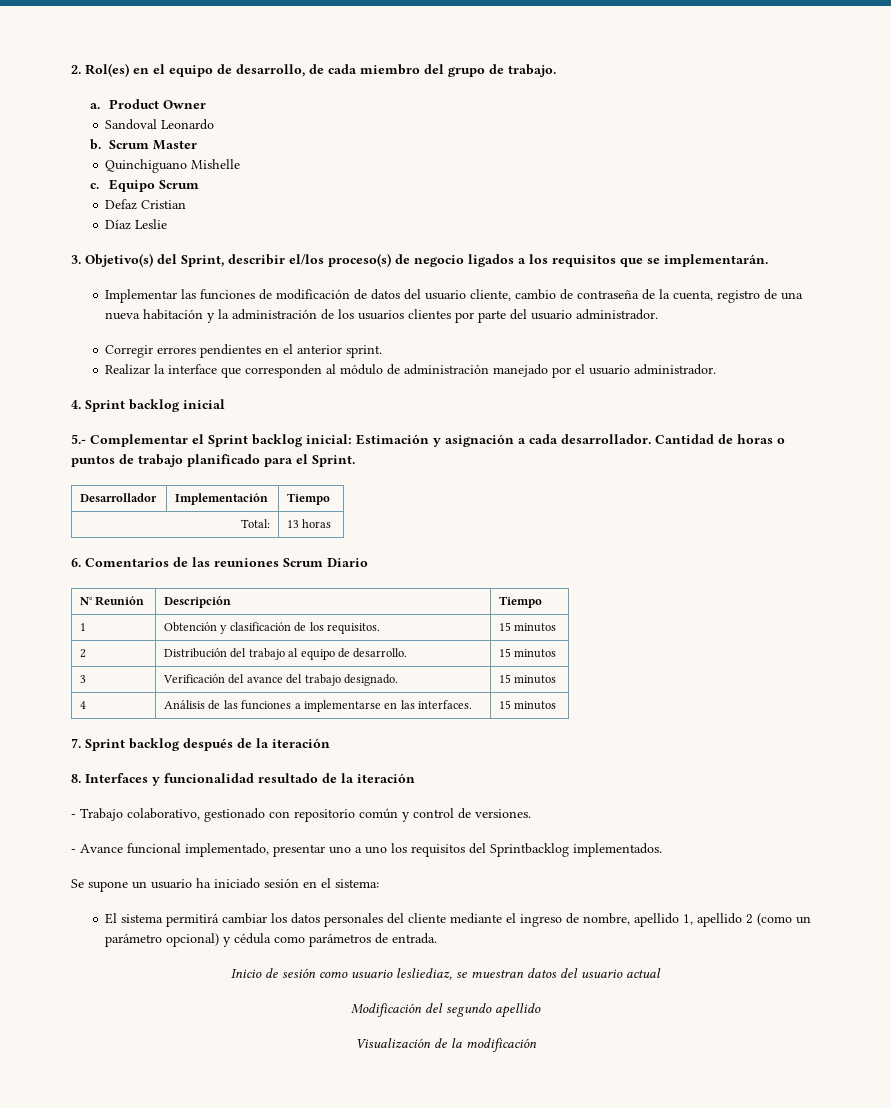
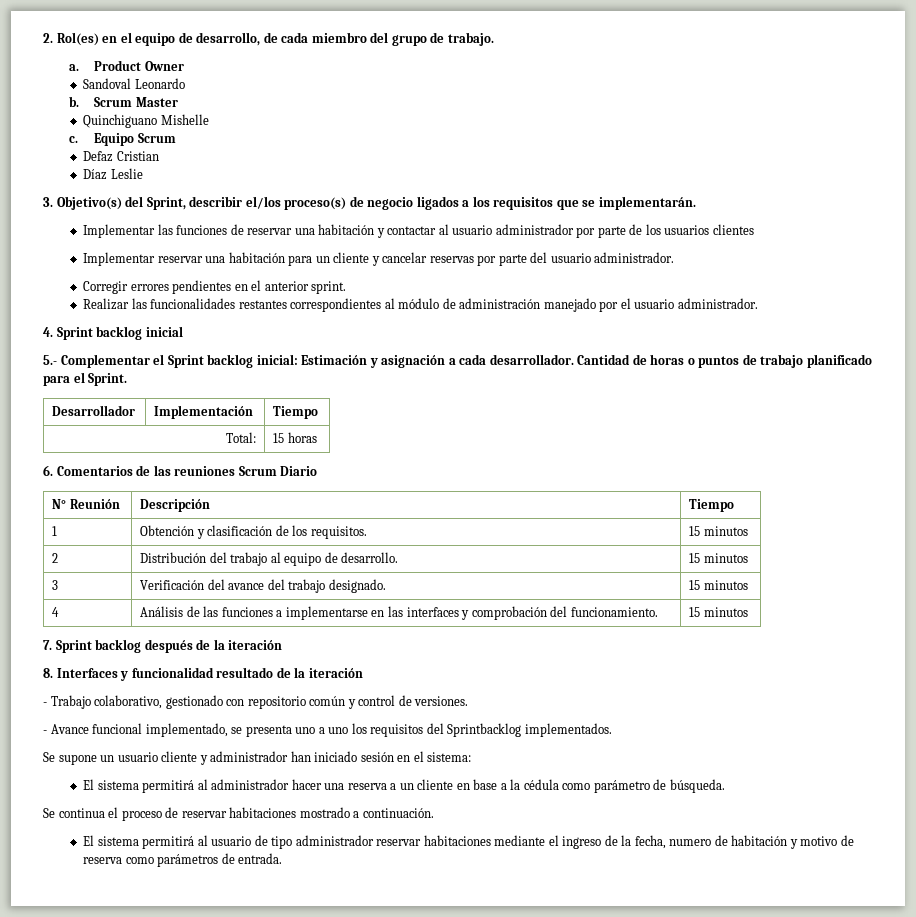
[276,289,804,303] [105,309,452,323] modificación de datos del usuario cliente, cambio de contraseña de la cuenta, registro de una nueva habitación y la administración de los usuarios clientes -> [247,224,754,238] [83,252,474,266] reservar una habitación y contactar al usuario administrador por parte de los usuarios clientes // Implementar reservar una habitación para un cliente y cancelar reservas
[154,364,323,378] la interface que corresponden -> [131,298,382,312] las funcionalidades restantes correspondientes
[287,520,300,528] 13 -> [273,433,285,443] 15
[418,700,473,709] interfaces. -> [406,606,658,620] interfaces y comprobación del funcionamiento.
[273,844,325,857] presentar -> [231,725,292,737] se presenta
[196,878,211,888] ha -> [161,751,311,765] cliente y administrador han
[222,913,812,927] [105,933,438,947] [231,968,661,980] [351,1003,541,1018] [355,1038,537,1052] cambiar los datos personales del cliente mediante el ingreso de nombre, apellido 1, apellido 2 (como un parámetro opcional) y cédula como parámetros de entrada. // Inicio de sesión como usuario lesliediaz, se muestran datos del usuario actual // Modificación del segundo apellido // Visualización de la modificación -> [197,779,725,793] [43,807,434,821] [83,835,854,849] [83,853,283,867] al administrador hacer una reserva a un cliente en base a la cédula como parámetro de búsqueda. // Se continua el proceso de reservar habitaciones mostrado a continuación. // El sistema permitirá al usuario de tipo administrador reservar habitaciones mediante el ingreso de la fecha, numero de habitación y motivo de reserva como parámetros de entrada.

